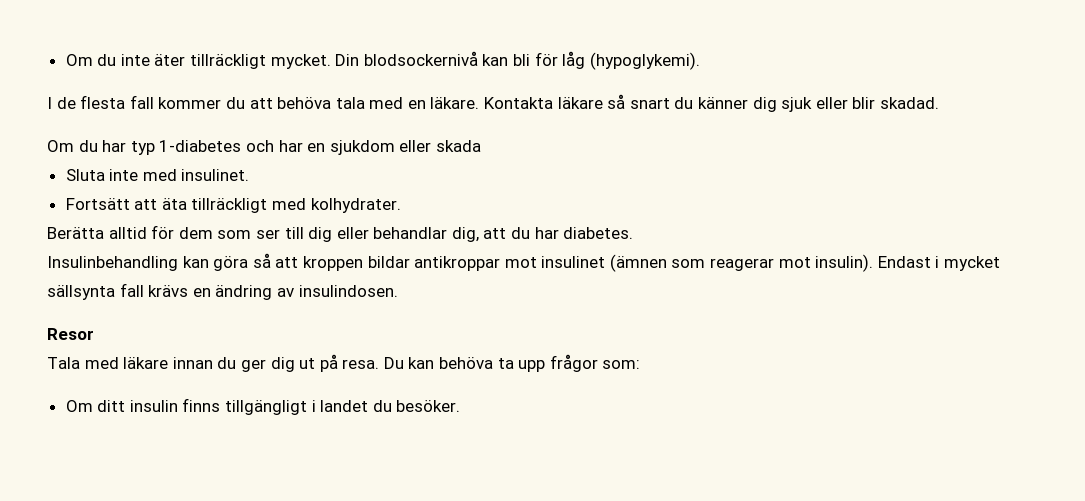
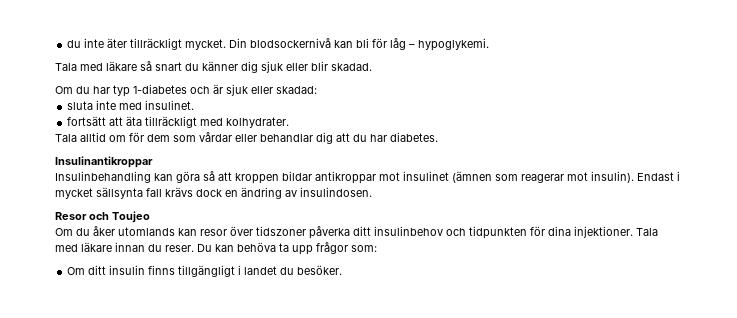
[65,54,93,66] Om -> (67, 44) none
[589,52,700,70] [47,95,554,109] (hypoglykemi). // I de flesta fall kommer du att behöva tala med en läkare. Kontakta -> [409,38,490,51] [55,63,103,71] – hypoglykemi. // Tala med
[278,140,481,155] [65,169,105,181] har en sjukdom eller skada // Sluta -> [213,84,317,96] [67,101,94,110] är sjuk eller skadad: // sluta
[65,198,130,210] Fortsätt -> [67,116,107,126] fortsätt
[47,225,333,242] Berätta alltid för dem som ser till dig -> [55,132,232,142] Tala alltid om för dem som vårdar
[451,227,479,242] dig, -> [316,132,333,144] dig
(634, 233) none -> [55,156,153,168] // Insulinantikroppar
(189, 291) none -> [196,189,222,197] dock
(94, 334) // -> [89,211,150,223] [55,226,633,239] och Toujeo // Om du åker utomlands kan resor över tidszoner påverka ditt insulinbehov och tidpunkten för dina injektioner.
[240,354,380,372] ger dig ut på resa. -> [165,245,194,252] reser.

